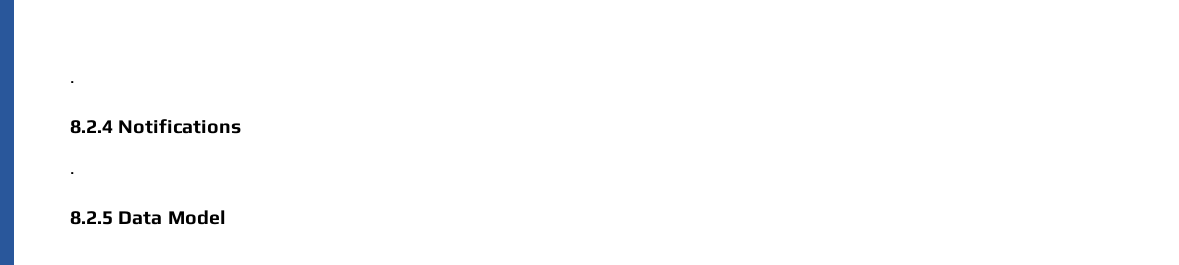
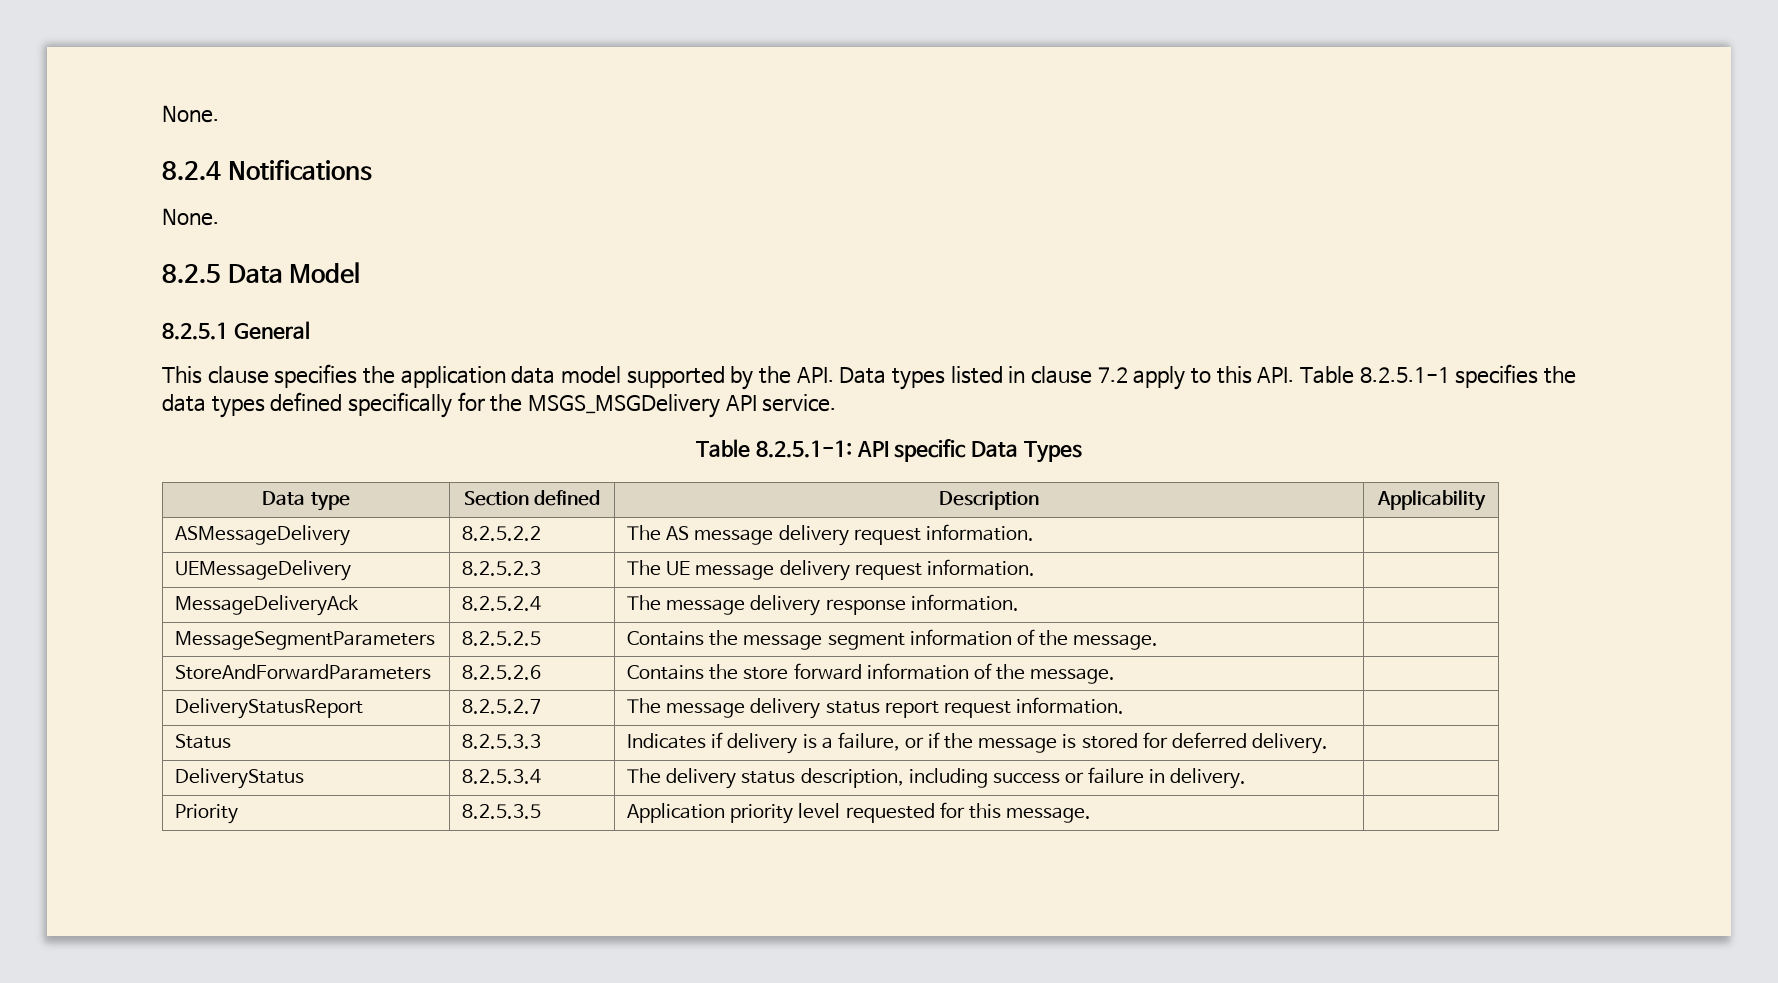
[70,81,74,83] . -> [162,105,219,123] None.
[70,172,74,174] . -> [162,208,219,226] None.
(226, 217) none -> [162,321,310,340] [162,364,1576,390] [162,392,837,418] [696,439,1082,463] [262,491,350,511] [463,490,601,506] [939,491,1039,510] [1376,490,1486,511] [175,525,351,546] [462,526,542,541] [627,524,1034,546] [175,560,352,581] [462,561,542,576] [627,559,1035,581] [175,595,360,616] [462,596,542,611] [627,594,1019,616] [175,631,436,650] [462,631,542,646] [627,629,1159,650] [175,664,432,680] [462,665,542,680] [627,663,1116,684] [175,698,364,719] [462,699,542,714] [627,697,1124,719] [175,734,232,749] [462,734,542,749] [627,732,1328,754] [175,768,305,789] [462,769,542,784] [627,767,1247,789] [175,804,239,824] [462,804,542,819] [627,802,1091,824] // 8.2.5.1 General // This clause specifies the application data model supported by the API. Data types listed in clause 7.2 apply to this API. Table 8.2.5.1-1 specifies the data types defined specifically for the MSGS_MSGDelivery API service. // Table 8.2.5.1-1: API specific Data Types // Data type | Section defined | Description | Applicability // ASMessageDelivery | 8.2.5.2.2 | The AS message delivery request information. | // UEMessageDelivery | 8.2.5.2.3 | The UE message delivery request information. | // MessageDeliveryAck | 8.2.5.2.4 | The message delivery response information. | // MessageSegmentParameters | 8.2.5.2.5 | Contains the message segment information of the message. | // StoreAndForwardParameters | 8.2.5.2.6 | Contains the store forward information of the message. | // DeliveryStatusReport | 8.2.5.2.7 | The message delivery status report request information. | // Status | 8.2.5.3.3 | Indicates if delivery is a failure, or if the message is stored for deferred delivery. | // DeliveryStatus | 8.2.5.3.4 | The delivery status description, including success or failure in delivery. | // Priority | 8.2.5.3.5 | Application priority level requested for this message. |

